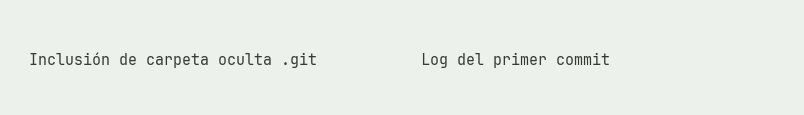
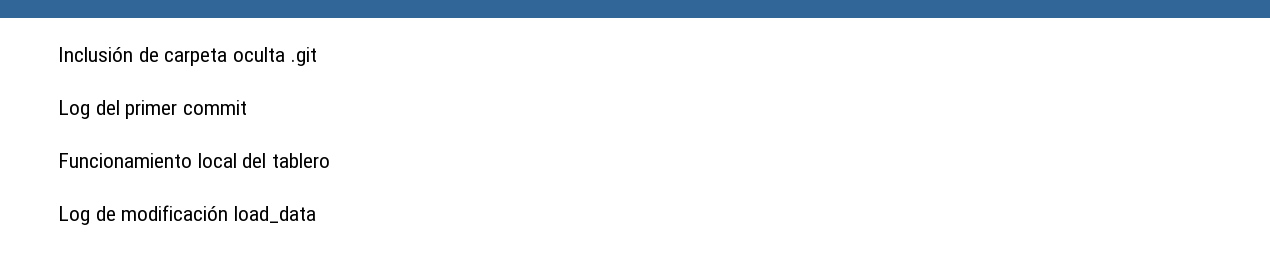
(610, 58) none -> [58,153,331,168] [58,205,317,225] // Funcionamiento local del tablero // Log de modificación load_data

